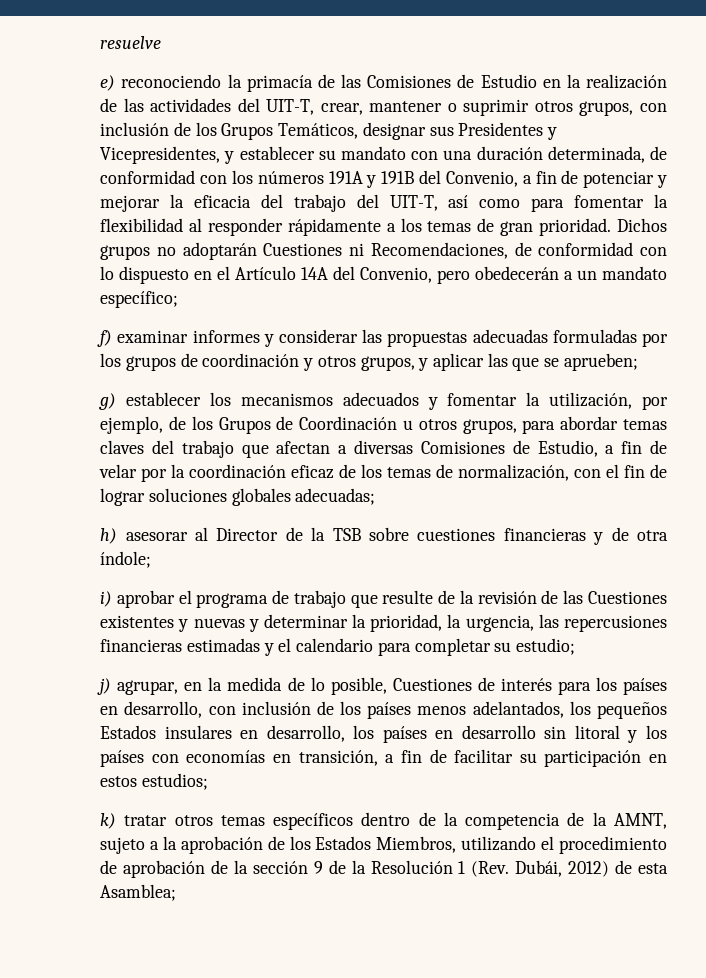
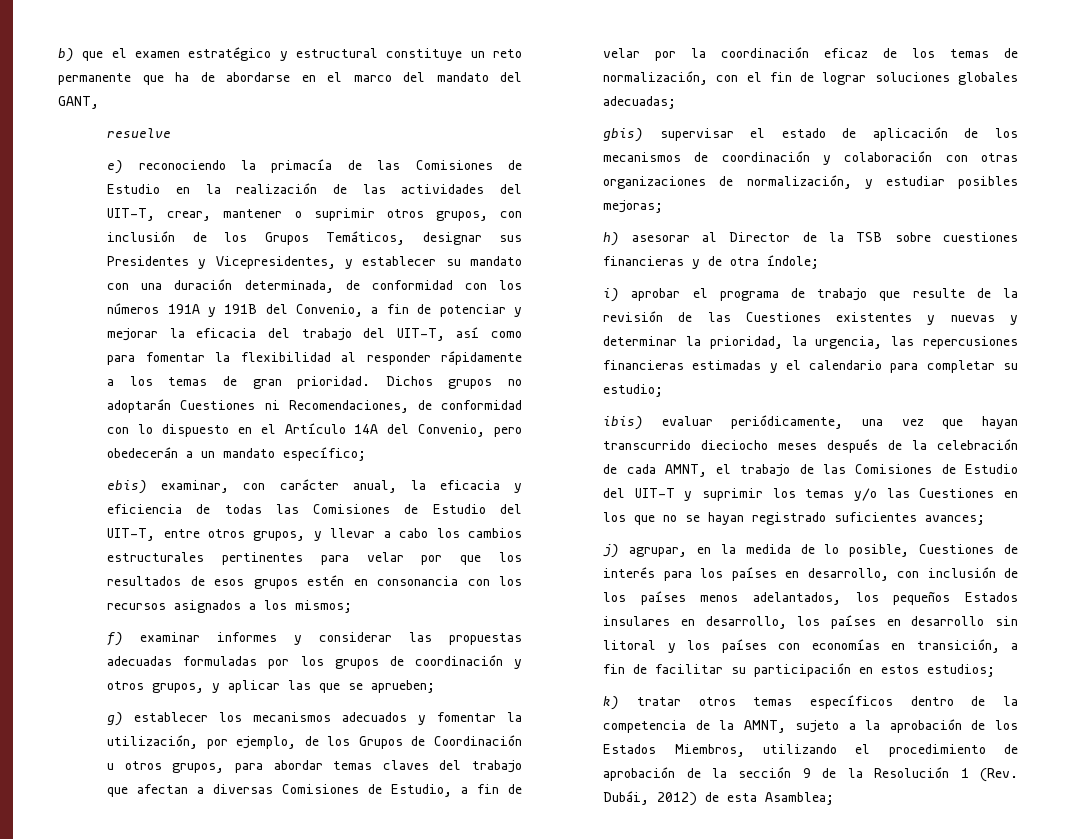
(100, 42) none -> [58,47,522,62] [58,72,522,85] [58,96,99,109] b) que el examen estratégico y estructural constituye un reto permanente que ha de abordarse en el marco del mandato del GANT, //
(179, 299) none -> [107,479,522,494] [107,504,522,514] [107,528,522,541] [107,552,522,565] [107,575,522,589] [107,600,353,613] // ebis) examinar, con carácter anual, la eficacia y eficiencia de todas las Comisiones de Estudio del UIT-T, entre otros grupos, y llevar a cabo los cambios estructurales pertinentes para velar por que los resultados de esos grupos estén en consonancia con los recursos asignados a los mismos;
(376, 496) none -> [603,127,1018,142] [603,151,1018,165] [603,175,1018,189] [603,200,664,213] // gbis) supervisar el estado de aplicación de los mecanismos de coordinación y colaboración con otras organizaciones de normalización, y estudiar posibles mejoras;
(575, 646) none -> [603,415,1018,430] [603,439,1018,453] [603,464,1018,477] [603,488,1018,501] [603,512,986,525] // ibis) evaluar periódicamente, una vez que hayan transcurrido dieciocho meses después de la celebración de cada AMNT, el trabajo de las Comisiones de Estudio del UIT-T y suprimir los temas y/o las Cuestiones en los que no se hayan registrado suficientes avances;

